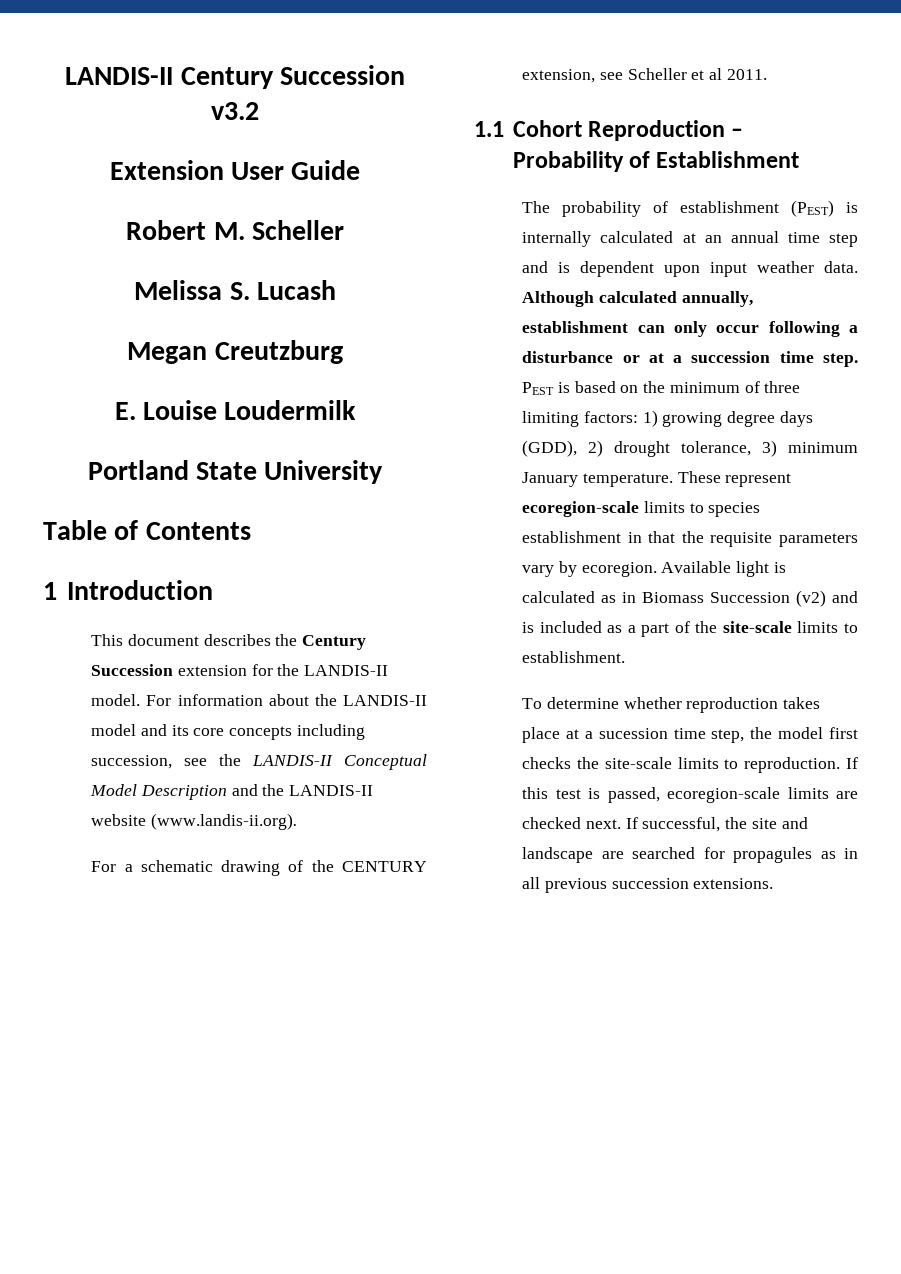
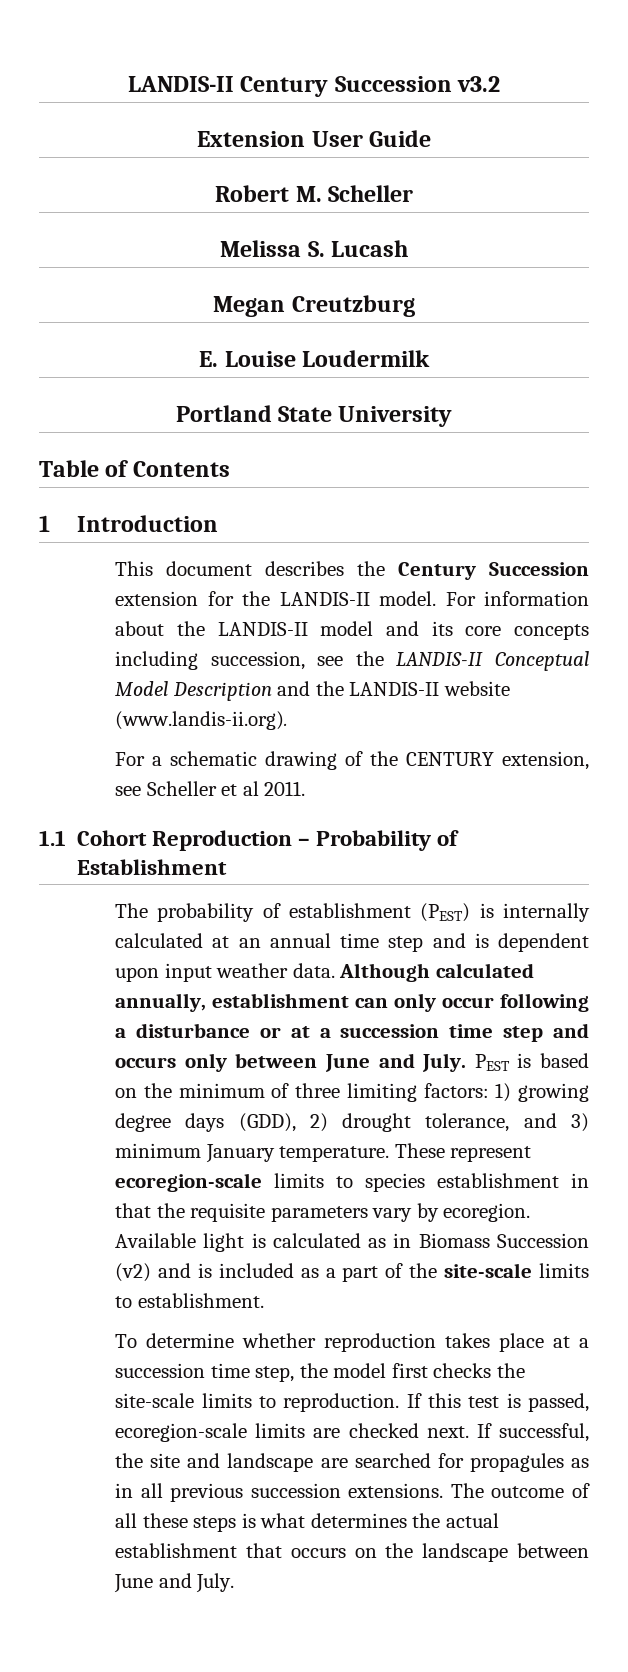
[823,353,858,367] step. -> [503,1023,590,1042] [115,1053,467,1072] step and occurs only between June and July.
(752, 448) none -> [523,1113,557,1128] and
[598,728,668,739] sucession -> [115,1363,206,1378] succession
(774, 883) none -> [450,1483,590,1498] [115,1513,499,1532] [115,1543,589,1562] [114,1573,235,1593] The outcome of all these steps is what determines the actual establishment that occurs on the landscape between June and July.

